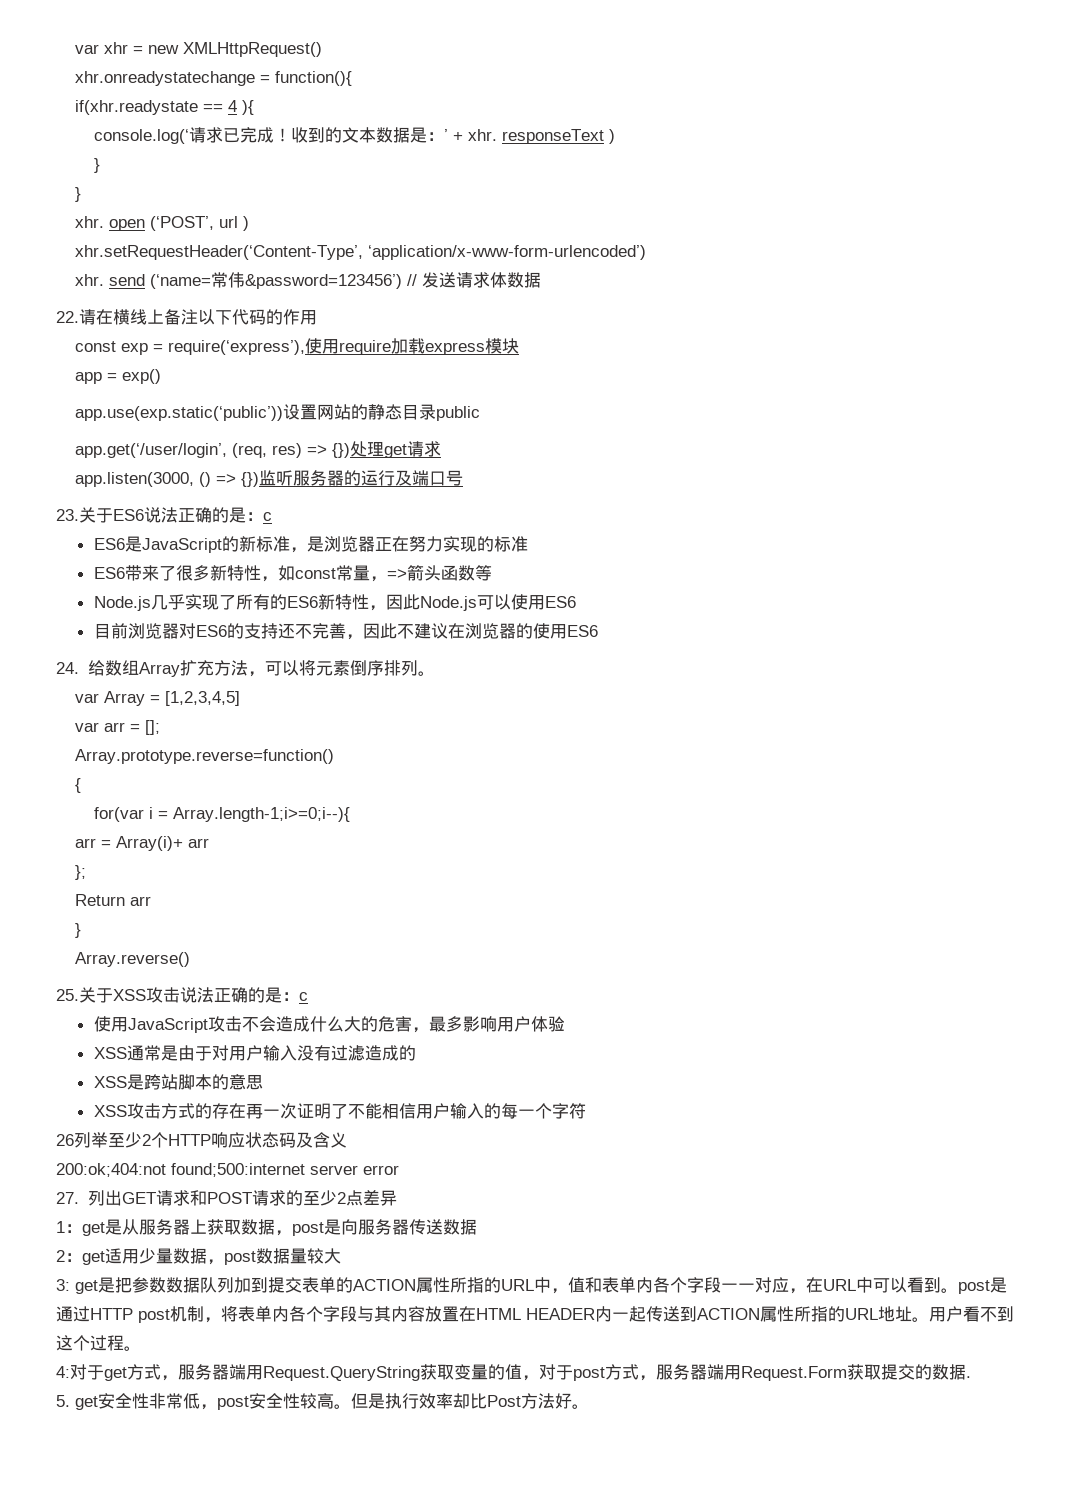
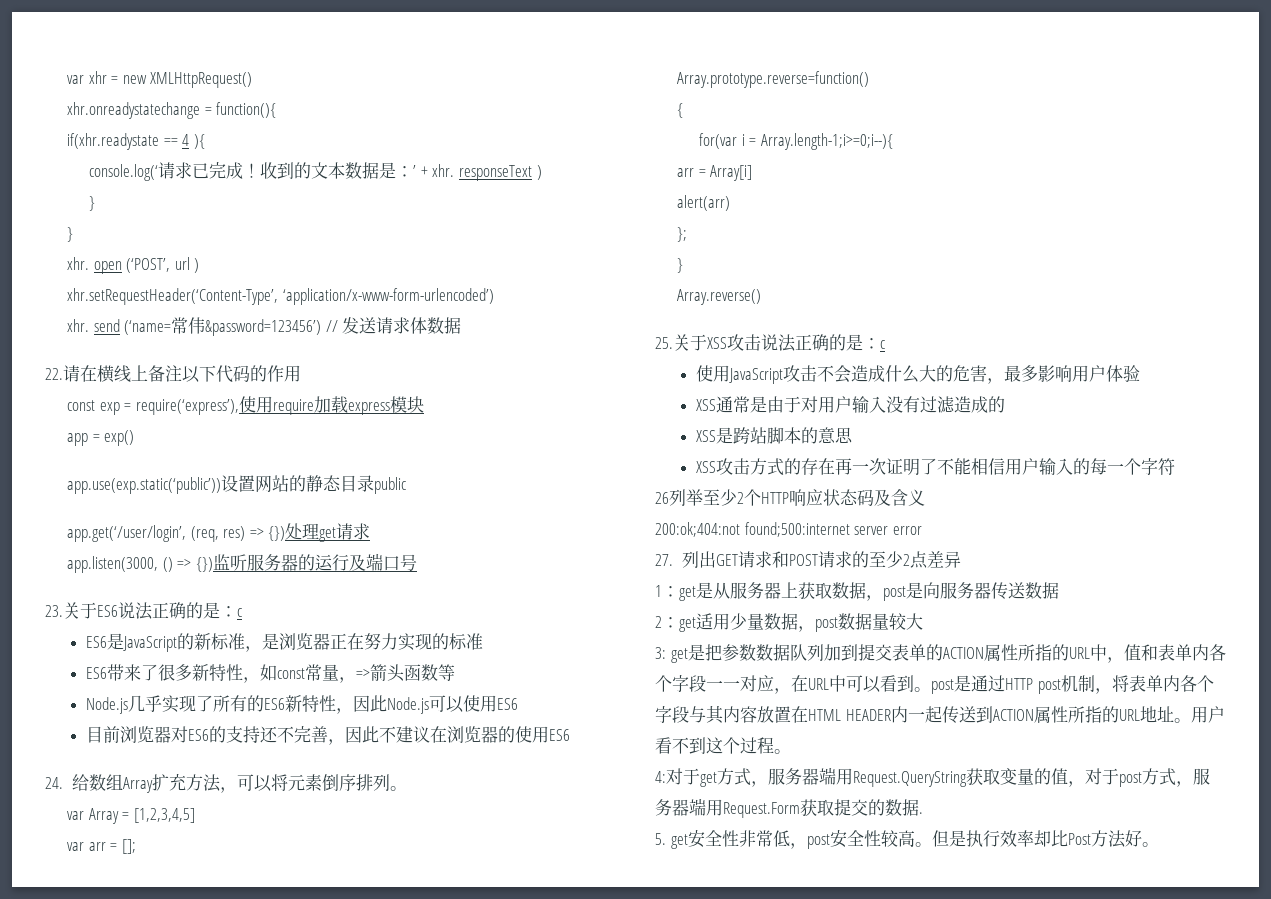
[115,836,209,851] Array(i)+ arr -> [710,165,753,181] [677,195,731,211] Array[i] // alert(arr)
[74,894,151,906] // Return arr -> (688, 234) none

